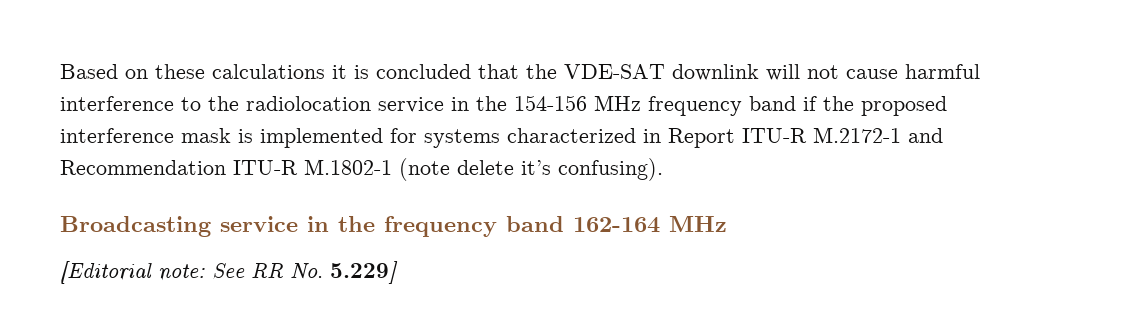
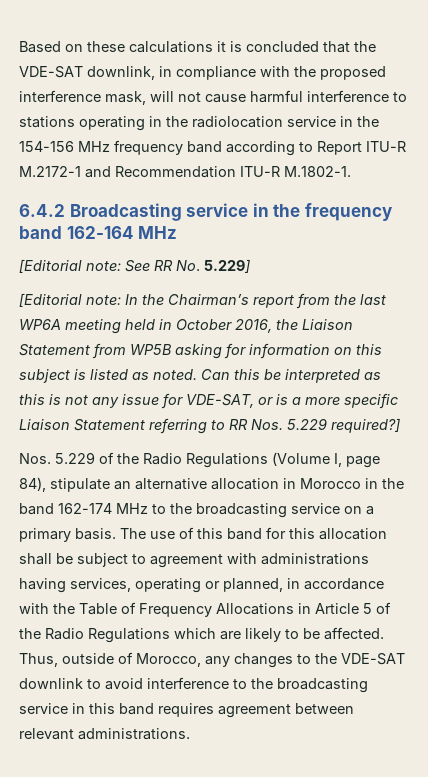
[672,64,759,81] downlink -> [87,66,386,80] [19,90,146,105] downlink, in compliance with the proposed interference mask,
(201, 104) none -> [19,116,162,131] stations operating in
[803,96,947,116] [60,128,661,148] if the proposed interference mask is implemented for systems characterized in -> [226,141,313,156] according to
[304,158,663,181] M.1802-1 (note delete it’s confusing). // -> [284,166,351,177] [19,204,65,217] M.1802-1. // 6.4.2
(398, 272) none -> [19,293,386,309] [19,319,353,334] [19,343,382,359] [19,369,381,383] [19,393,398,409] [19,418,400,434] [19,452,380,468] [19,477,404,492] [19,503,374,518] [19,527,387,542] [19,553,369,568] [19,578,384,593] [19,602,391,617] [19,627,384,643] [19,652,405,668] [19,677,368,693] [19,703,354,718] [19,728,190,740] // [Editorial note: In the Chairman’s report from the last WP6A meeting held in October 2016, the Liaison Statement from WP5B asking for information on this subject is listed as noted. Can this be interpreted as this is not any issue for VDE-SAT, or is a more specific Liaison Statement referring to RR Nos. 5.229 required?] // Nos. 5.229 of the Radio Regulations (Volume I, page 84), stipulate an alternative allocation in Morocco in the band 162-174 MHz to the broadcasting service on a primary basis. The use of this band for this allocation shall be subject to agreement with administrations having services, operating or planned, in accordance with the Table of Frequency Allocations in Article 5 of the Radio Regulations which are likely to be affected. Thus, outside of Morocco, any changes to the VDE-SAT downlink to avoid interference to the broadcasting service in this band requires agreement between relevant administrations.

